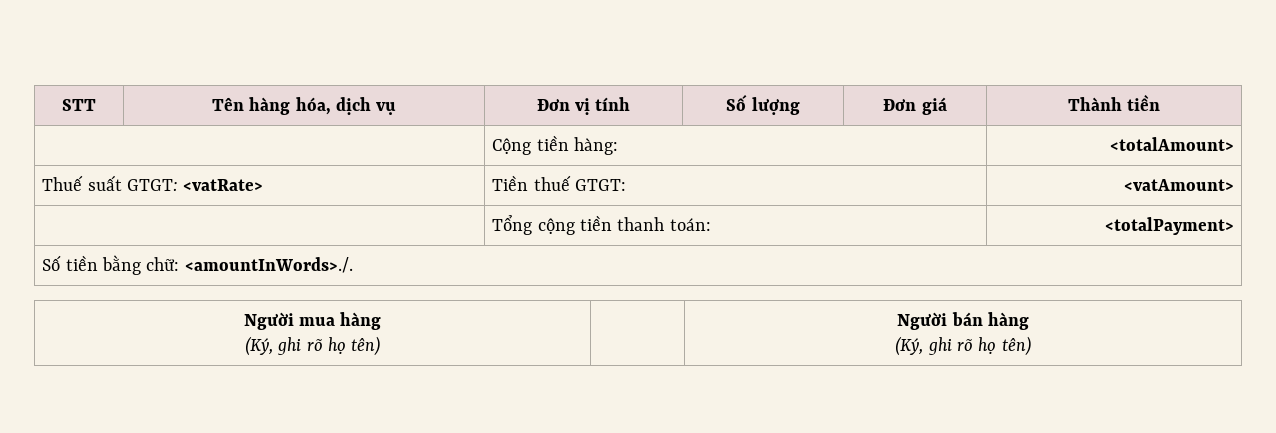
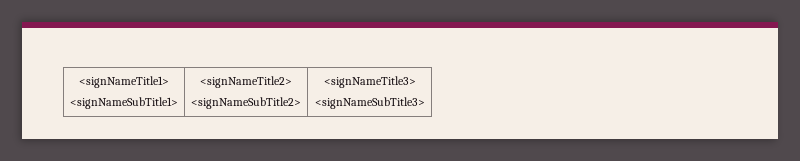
[62,99,96,111] [211,97,397,115] [536,97,631,115] [726,95,800,115] [883,97,947,115] [1067,95,1161,111] [492,135,619,155] [1109,137,1234,151] [42,175,264,191] [492,175,627,191] [1123,179,1234,191] [492,215,711,235] [1104,217,1234,235] [42,255,353,275] [243,312,382,330] [244,336,381,356] [897,312,1029,330] [895,336,1031,356] STT | Tên hàng hóa, dịch vụ | Đơn vị tính | Số lượng | Đơn giá | Thành tiền // | Cộng tiền hàng: | <totalAmount> // Thuế suất GTGT: <vatRate> | Tiền thuế GTGT: | <vatAmount> // | Tổng cộng tiền thanh toán: | <totalPayment> // Số tiền bằng chữ: <amountInWords>./. // Người mua hàng // (Ký, ghi rõ họ tên) | | Người bán hàng // (Ký, ghi rõ họ tên) -> [79,76,169,88] [70,97,178,109] [199,76,292,88] [191,97,301,109] [323,76,416,88] [314,97,425,109] <signNameTitle1> // <signNameSubTitle1> | <signNameTitle2> // <signNameSubTitle2> | <signNameTitle3> // <signNameSubTitle3>

